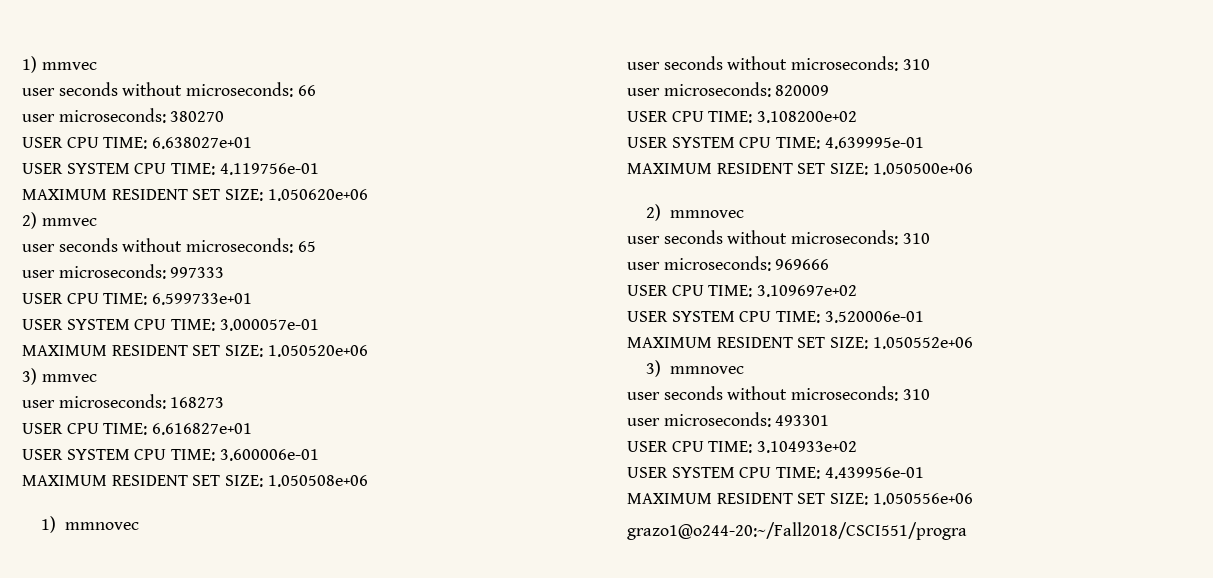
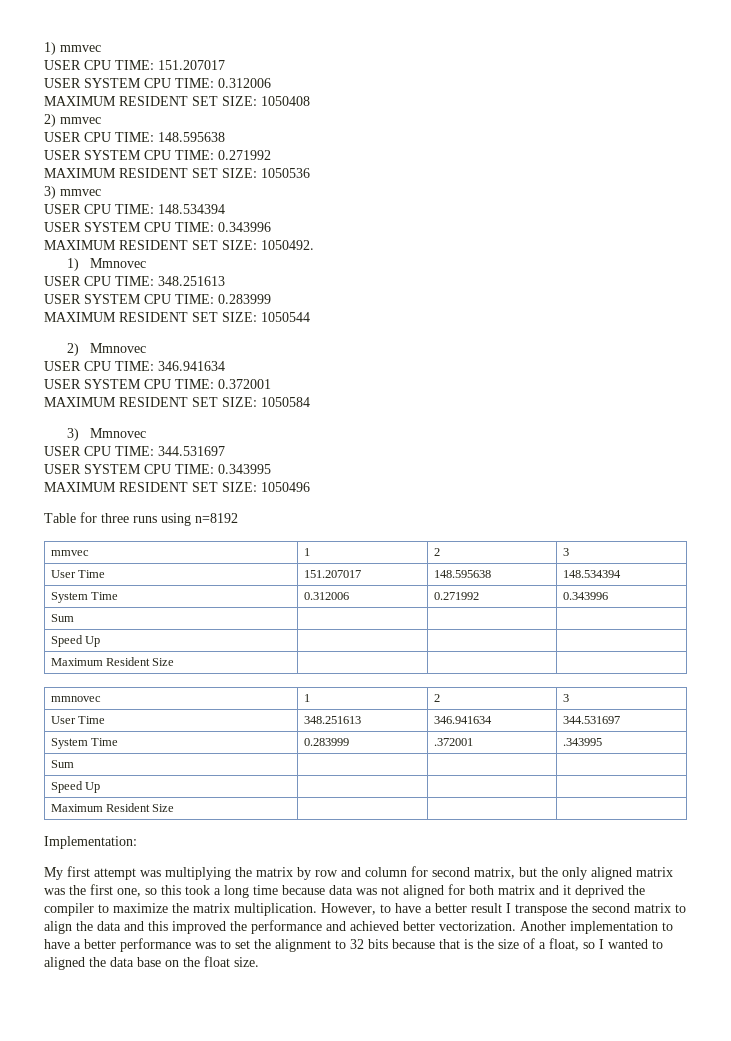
[22,82,316,97] [22,108,225,123] [22,137,253,149] [22,163,319,175] [22,189,368,201] // user seconds without microseconds: 66 // user microseconds: 380270 // USER CPU TIME: 6.638027e+01 // USER SYSTEM CPU TIME: 4.119756e-01 // MAXIMUM RESIDENT SET SIZE: 1.050620e+06 -> [44,60,225,70] [44,78,271,88] [44,96,310,106] // USER CPU TIME: 151.207017 // USER SYSTEM CPU TIME: 0.312006 // MAXIMUM RESIDENT SET SIZE: 1050408
[22,238,316,253] [22,264,225,279] [22,293,253,305] [22,319,319,331] [22,345,368,357] // user seconds without microseconds: 65 // user microseconds: 997333 // USER CPU TIME: 6.599733e+01 // USER SYSTEM CPU TIME: 3.000057e-01 // MAXIMUM RESIDENT SET SIZE: 1.050520e+06 -> [44,132,225,142] [44,150,271,160] [44,168,310,178] // USER CPU TIME: 148.595638 // USER SYSTEM CPU TIME: 0.271992 // MAXIMUM RESIDENT SET SIZE: 1050536
[22,394,225,409] [22,423,253,435] [22,449,319,461] [22,475,368,487] [41,516,140,533] [627,56,930,71] [627,82,830,97] [627,111,858,123] [627,137,924,149] [627,163,973,175] [646,204,745,221] [627,230,930,245] [627,256,830,271] [627,285,858,297] [627,311,924,323] [627,337,973,349] [646,360,745,377] [627,386,930,401] [627,412,830,427] [627,441,858,453] [627,467,924,479] [627,493,973,505] [627,522,967,540] // user microseconds: 168273 // USER CPU TIME: 6.616827e+01 // USER SYSTEM CPU TIME: 3.600006e-01 // MAXIMUM RESIDENT SET SIZE: 1.050508e+06 // 1) mmnovec // user seconds without microseconds: 310 // user microseconds: 820009 // USER CPU TIME: 3.108200e+02 // USER SYSTEM CPU TIME: 4.639995e-01 // MAXIMUM RESIDENT SET SIZE: 1.050500e+06 // 2) mmnovec // user seconds without microseconds: 310 // user microseconds: 969666 // USER CPU TIME: 3.109697e+02 // USER SYSTEM CPU TIME: 3.520006e-01 // MAXIMUM RESIDENT SET SIZE: 1.050552e+06 // 3) mmnovec // user seconds without microseconds: 310 // user microseconds: 493301 // USER CPU TIME: 3.104933e+02 // USER SYSTEM CPU TIME: 4.439956e-01 // MAXIMUM RESIDENT SET SIZE: 1.050556e+06 // grazo1@o244-20:~/Fall2018/CSCI551/progra -> [44,204,225,214] [44,222,271,232] [44,240,314,250] [67,258,147,271] [44,276,225,286] [44,294,271,304] [44,312,310,322] [67,343,147,356] [44,361,225,371] [44,379,271,389] [44,397,310,407] [67,428,147,441] [44,446,225,456] [44,464,271,474] [44,482,310,492] [44,512,238,526] [50,550,89,556] [303,548,310,556] [433,548,440,556] [562,548,569,556] [50,570,106,578] [303,570,361,578] [433,570,491,578] [562,570,621,578] [50,592,119,603] [303,592,349,600] [433,592,479,600] [562,592,608,600] [50,614,74,622] [50,635,101,647] [50,657,175,666] [50,696,101,702] [303,694,310,702] [433,694,440,702] [562,694,569,702] [50,716,106,724] [303,716,361,724] [433,716,492,724] [562,716,620,724] [50,738,119,749] [303,738,349,746] [433,738,473,746] [562,738,602,746] [50,760,74,768] [50,781,101,793] [50,803,175,812] [44,836,137,849] [44,866,673,880] [44,884,645,898] [44,903,686,916] [44,920,673,934] [44,938,663,952] [44,956,259,970] // USER CPU TIME: 148.534394 // USER SYSTEM CPU TIME: 0.343996 // MAXIMUM RESIDENT SET SIZE: 1050492. // 1) Mmnovec // USER CPU TIME: 348.251613 // USER SYSTEM CPU TIME: 0.283999 // MAXIMUM RESIDENT SET SIZE: 1050544 // 2) Mmnovec // USER CPU TIME: 346.941634 // USER SYSTEM CPU TIME: 0.372001 // MAXIMUM RESIDENT SET SIZE: 1050584 // 3) Mmnovec // USER CPU TIME: 344.531697 // USER SYSTEM CPU TIME: 0.343995 // MAXIMUM RESIDENT SET SIZE: 1050496 // Table for three runs using n=8192 // mmvec | 1 | 2 | 3 // User Time | 151.207017 | 148.595638 | 148.534394 // System Time | 0.312006 | 0.271992 | 0.343996 // Sum | | | // Speed Up | | | // Maximum Resident Size | | | // mmnovec | 1 | 2 | 3 // User Time | 348.251613 | 346.941634 | 344.531697 // System Time | 0.283999 | .372001 | .343995 // Sum | | | // Speed Up | | | // Maximum Resident Size | | | // Implementation: // My first attempt was multiplying the matrix by row and column for second matrix, but the only aligned matrix was the first one, so this took a long time because data was not aligned for both matrix and it deprived the compiler to maximize the matrix multiplication. However, to have a better result I transpose the second matrix to align the data and this improved the performance and achieved better vectorization. Another implementation to have a better performance was to set the alignment to 32 bits because that is the size of a float, so I wanted to aligned the data base on the float size.

